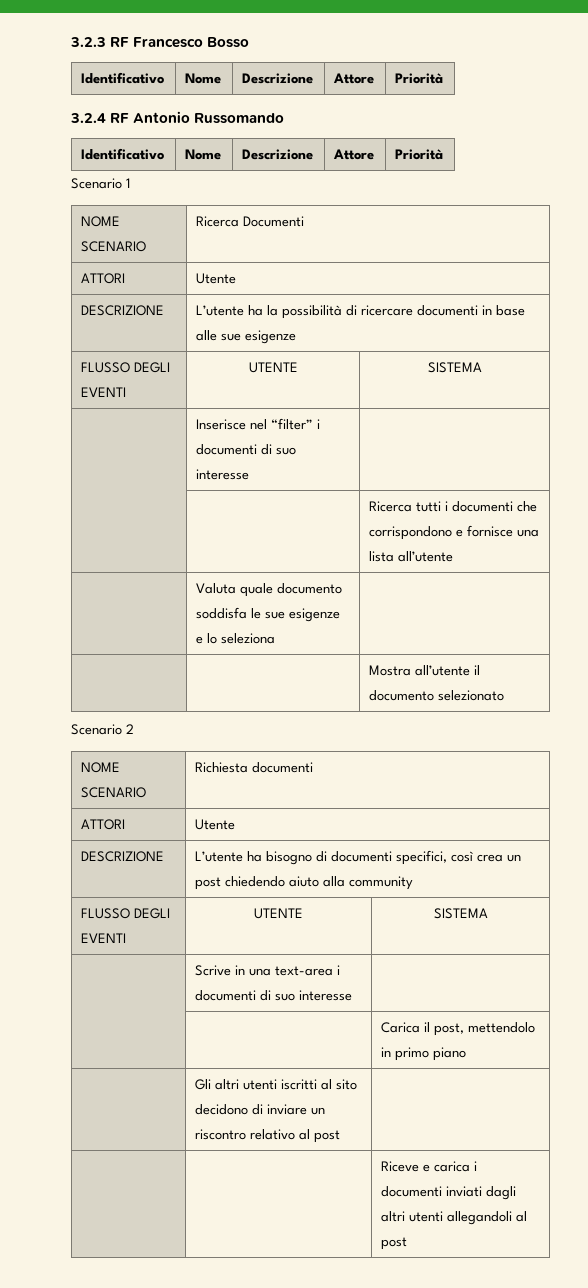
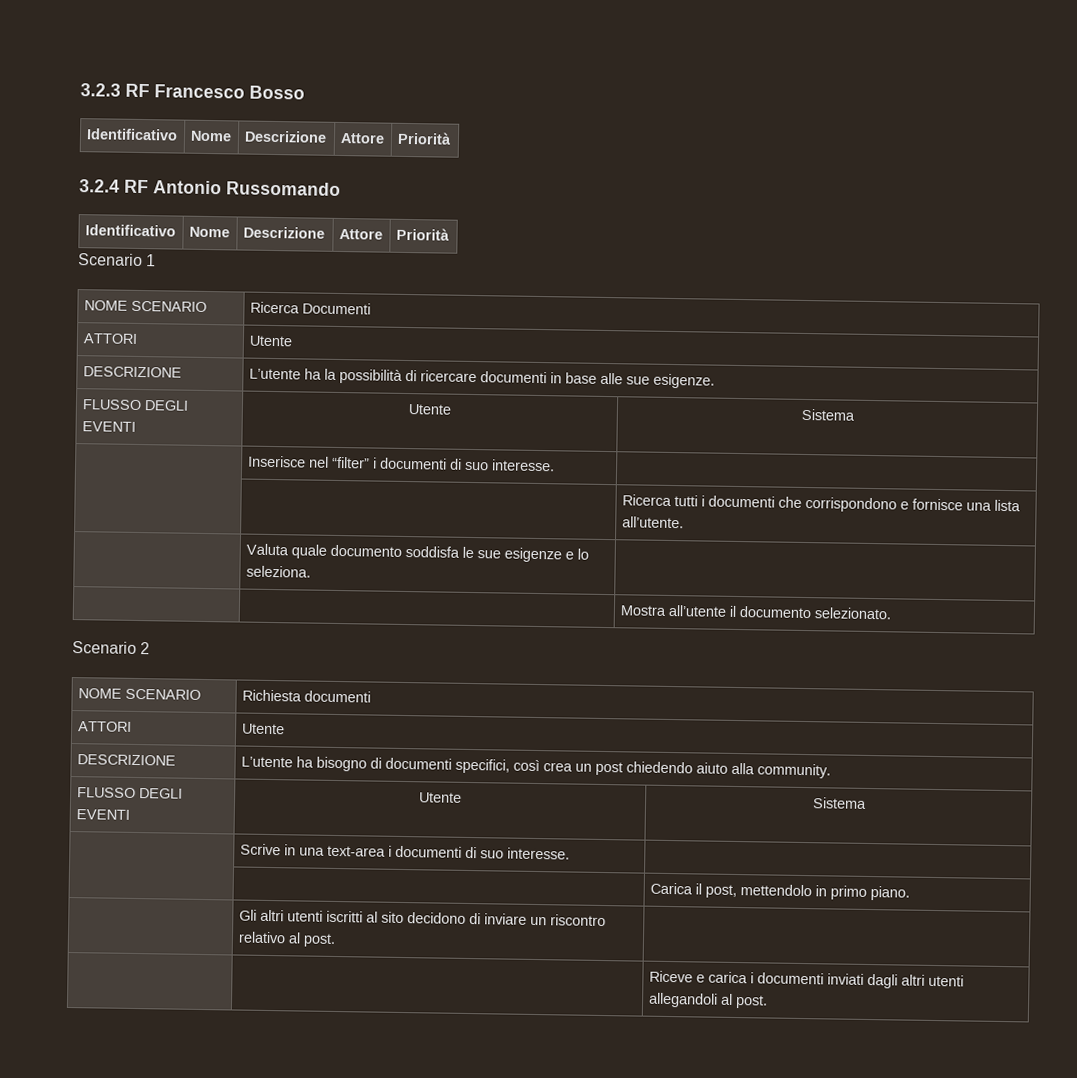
[245,330,297,344] [81,362,171,373] [81,387,127,397] [248,362,298,373] [427,362,482,373] esigenze // FLUSSO DEGLI EVENTI | UTENTE | SISTEMA -> [652,373,715,389] [81,399,189,411] [81,421,136,432] [407,404,452,415] [800,408,855,421] esigenze. // FLUSSO DEGLI EVENTI | Utente | Sistema
[196,469,250,480] interesse -> [491,459,555,472] interesse.
[398,551,454,562] all’utente -> [621,516,684,529] all’utente.
[221,633,276,644] seleziona -> [245,565,311,578] seleziona.
[438,690,505,701] selezionato -> [813,607,891,620] selezionato.
[349,876,414,890] [81,908,171,919] [81,933,127,943] [254,908,303,919] [433,908,488,919] community // FLUSSO DEGLI EVENTI | UTENTE | SISTEMA -> [756,763,831,779] [76,787,183,799] [75,809,130,820] [418,792,462,803] [811,797,867,809] community. // FLUSSO DEGLI EVENTI | Utente | Sistema
[299,990,353,1001] interesse -> [506,847,570,860] interesse.
[433,1047,467,1061] piano -> [869,886,910,901] piano.
[314,1130,341,1143] post -> [302,933,336,947] post.
[381,1237,408,1250] post -> [734,995,768,1009] post.

